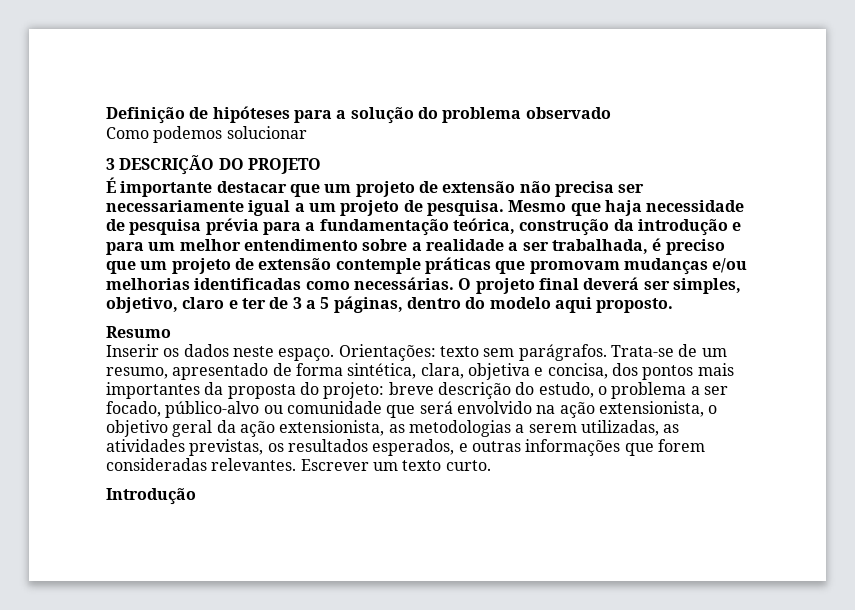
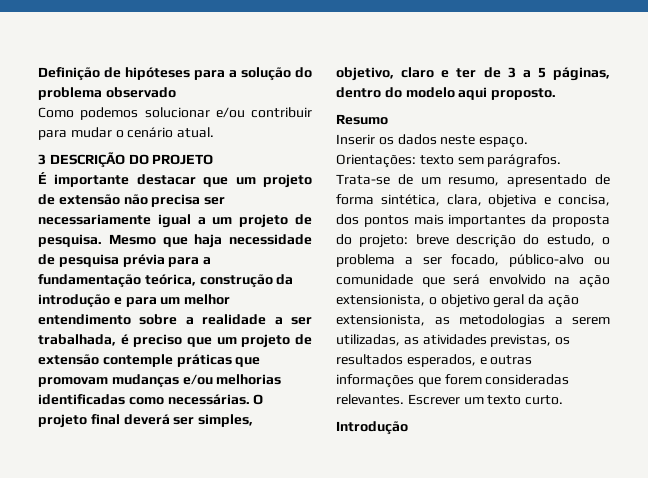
(307, 132) none -> [215,107,312,118] [38,127,215,140] e/ou contribuir para mudar o cenário atual.

